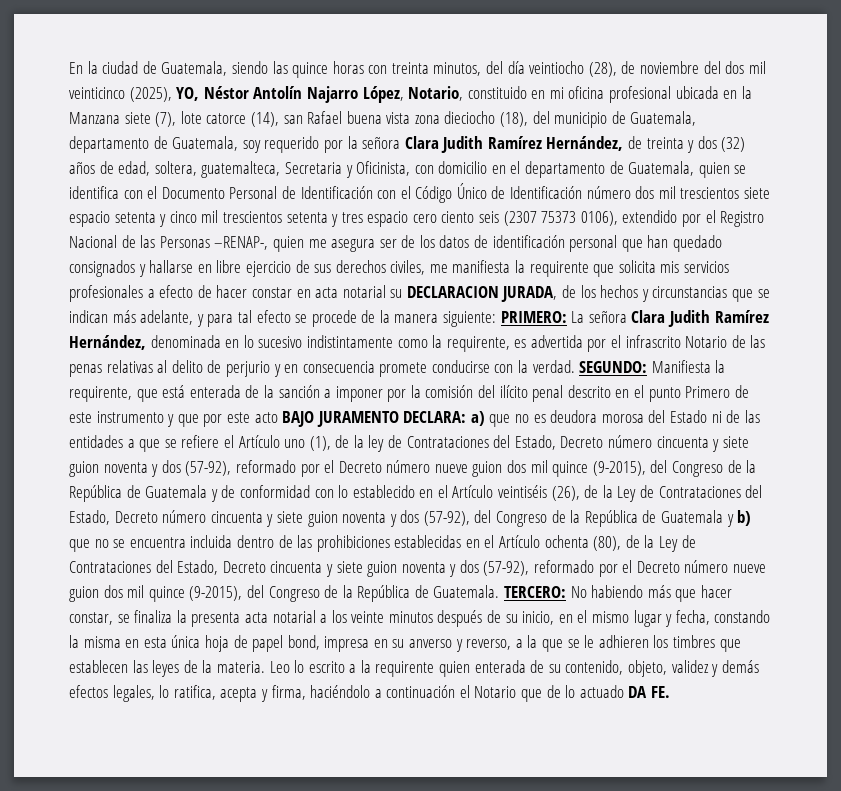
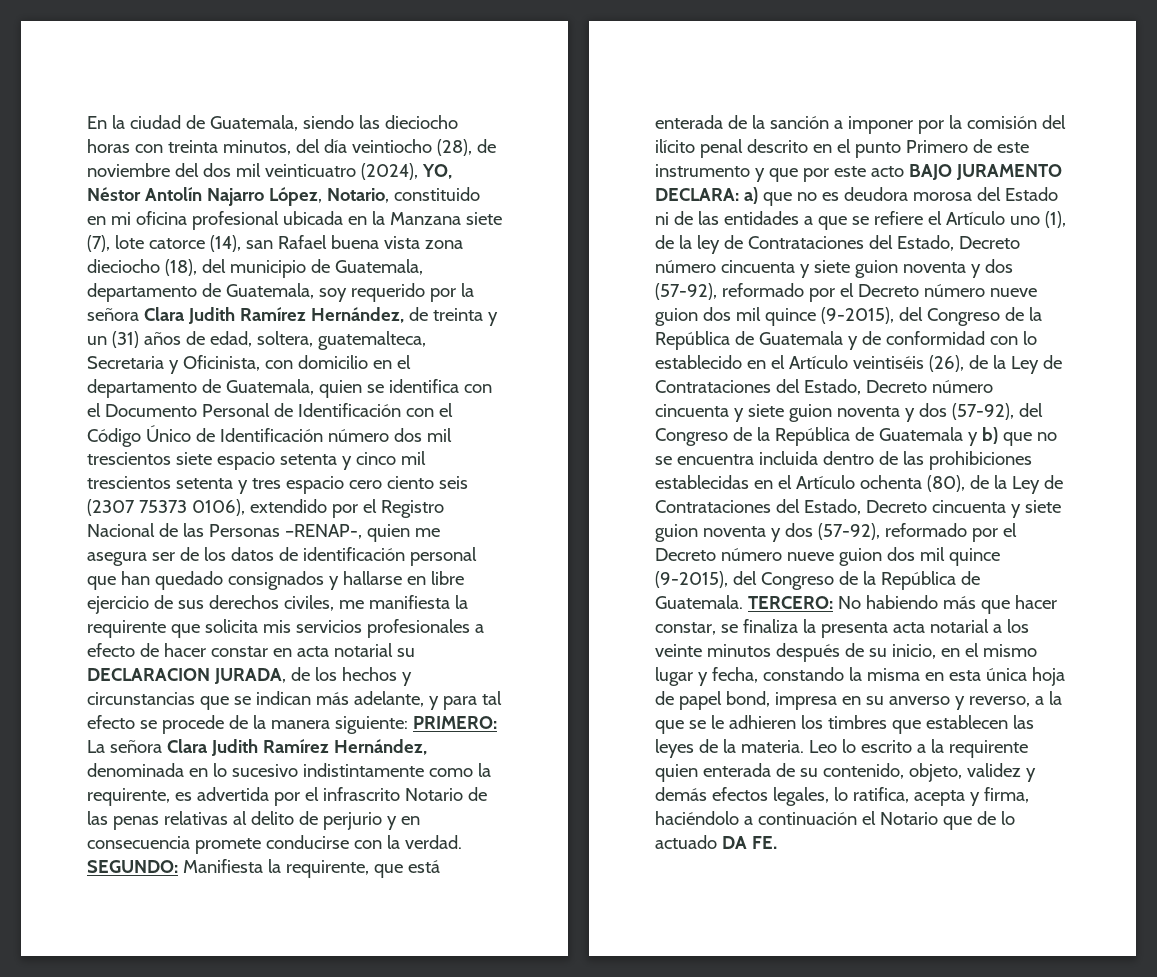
[292,62,329,78] quince -> [384,115,458,129] dieciocho
[69,87,172,102] veinticinco (2025), -> [264,163,418,180] veinticuatro (2024),
[697,136,746,152] dos (32) -> [87,331,139,348] un (31)

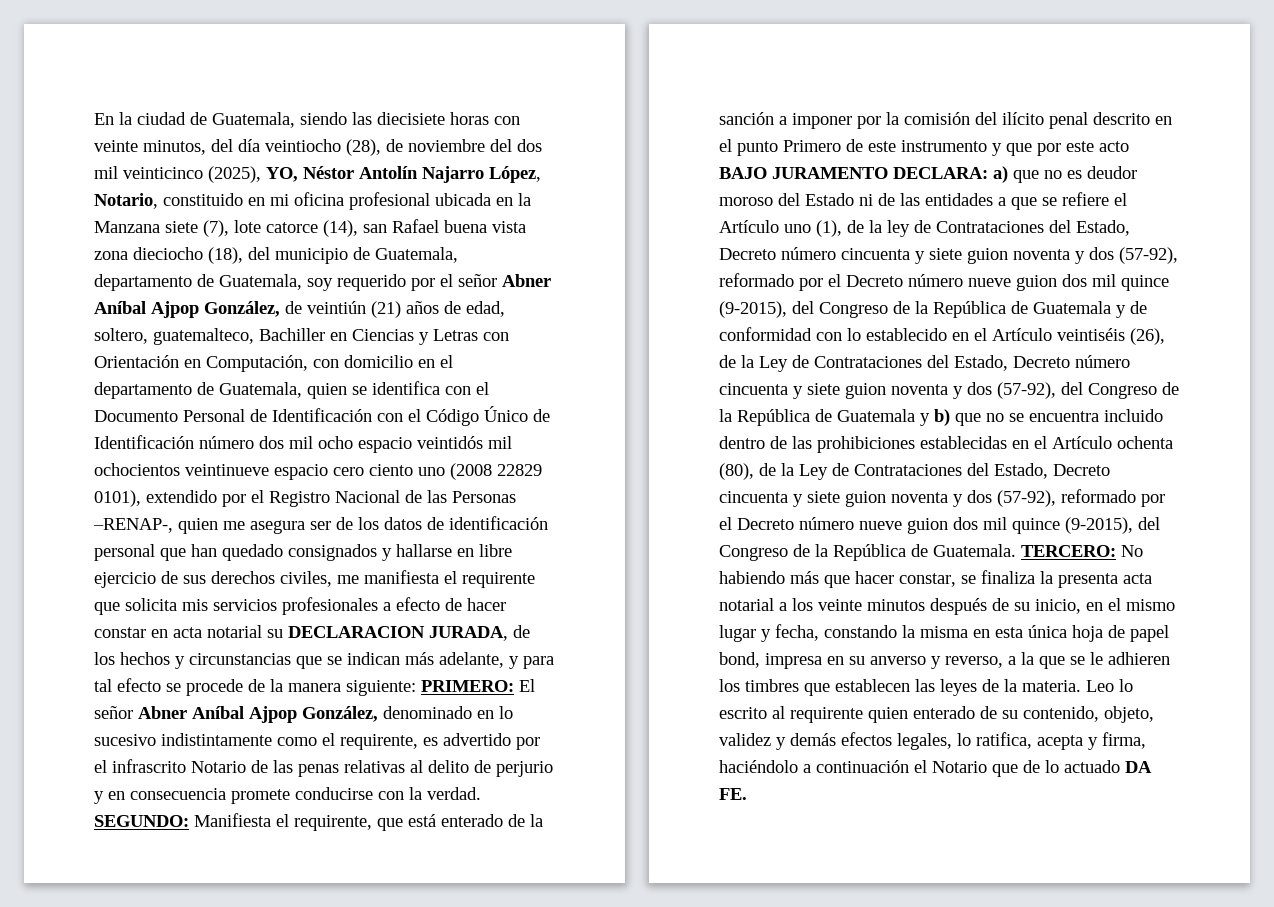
[384,115,458,129] dieciocho -> [377,112,445,125] diecisiete
[167,140,218,153] treinta -> [94,140,138,152] veinte
[264,163,418,180] veinticuatro (2024), -> [123,166,261,183] veinticinco (2025),
[460,283,474,297] [87,307,498,326] [87,331,426,350] [87,355,260,374] la señora Clara Judith Ramírez Hernández, de treinta y un (31) años de edad, soltera, guatemalteca, Secretaria y Oficinista, -> [440,274,551,287] [94,301,505,318] [94,328,509,345] [94,355,308,372] el señor Abner Aníbal Ajpop González, de veintiún (21) años de edad, soltero, guatemalteco, Bachiller en Ciencias y Letras con Orientación en Computación,
[87,451,426,470] [87,476,468,494] [87,499,245,516] trescientos siete espacio setenta y cinco mil trescientos setenta y tres espacio cero ciento seis (2307 75373 0106), -> [318,436,512,453] [94,463,542,480] [94,490,141,507] ocho espacio veintidós mil ochocientos veintinueve espacio cero ciento uno (2008 22829 0101),
[454,595,468,609] la -> [444,571,457,584] el
[87,739,427,756] [87,763,184,777] La señora Clara Judith Ramírez Hernández, denominada -> [519,679,535,692] [94,706,472,723] El señor Abner Aníbal Ajpop González, denominado
[477,763,491,777] la -> [322,733,335,746] el
[196,787,269,801] advertida -> [443,733,511,746] advertido
[267,859,281,873] la -> [276,814,289,827] el
[655,115,723,129] enterada -> [441,814,503,827] enterado
[843,187,972,201] deudora morosa -> [1087,166,1137,179] [719,197,773,206] deudor moroso
[758,451,818,465] incluida -> [1104,409,1163,422] incluido
[916,739,944,753] a la -> [772,706,785,719] al
[702,763,771,777] enterada -> [913,706,975,719] enterado

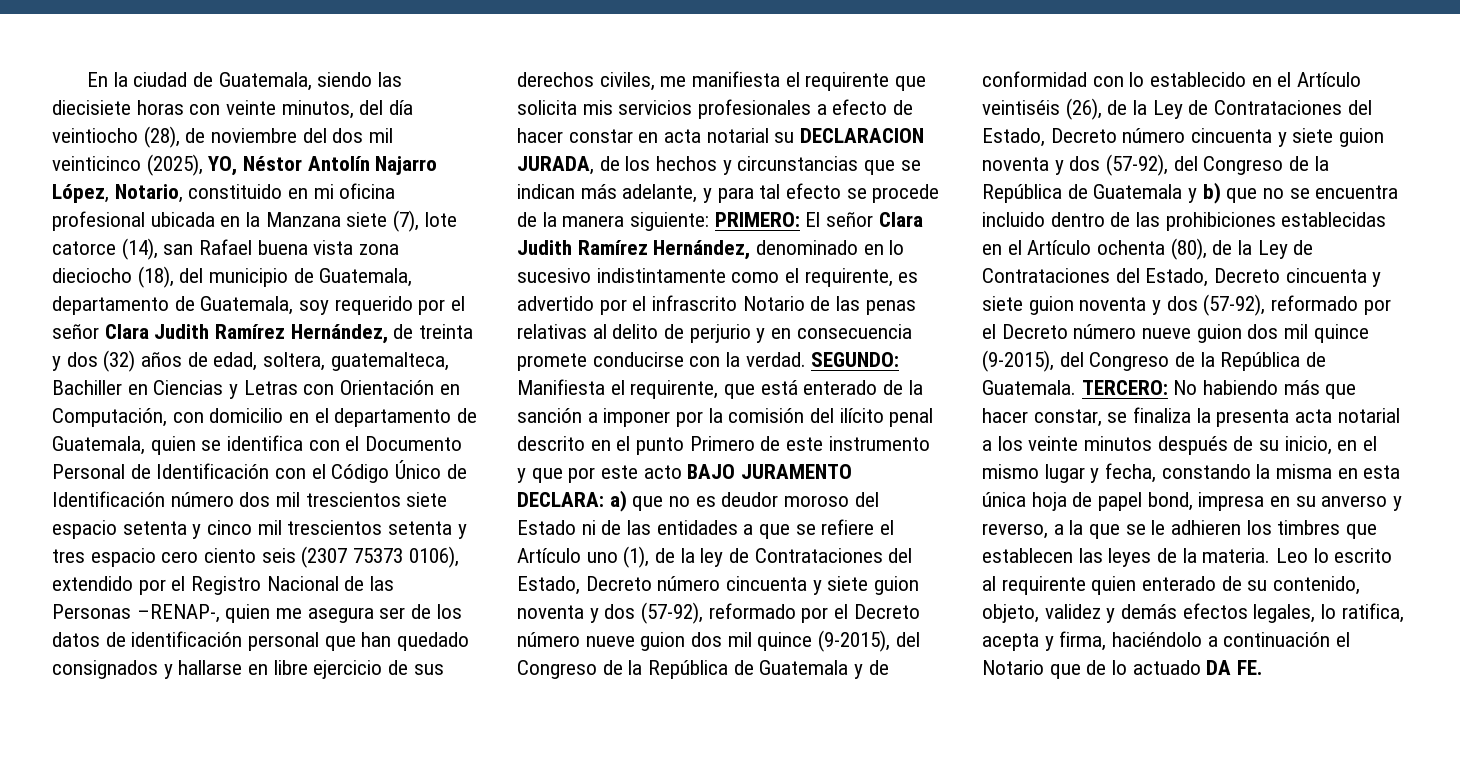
[502,274,551,287] [94,301,401,318] Abner Aníbal Ajpop González, de veintiún (21) -> [104,324,474,344] [52,350,136,372] Clara Judith Ramírez Hernández, de treinta y dos (32)
[94,328,254,345] soltero, guatemalteco, -> [263,352,449,371] soltera, guatemalteca,
[318,436,512,453] [94,463,542,480] [94,490,141,507] ocho espacio veintidós mil ochocientos veintinueve espacio cero ciento uno (2008 22829 0101), -> [305,492,448,507] [52,520,467,539] [52,546,459,568] trescientos siete espacio setenta y cinco mil trescientos setenta y tres espacio cero ciento seis (2307 75373 0106),
[138,706,378,723] Abner Aníbal Ajpop González, -> [878,212,923,227] [517,240,751,260] Clara Judith Ramírez Hernández,

